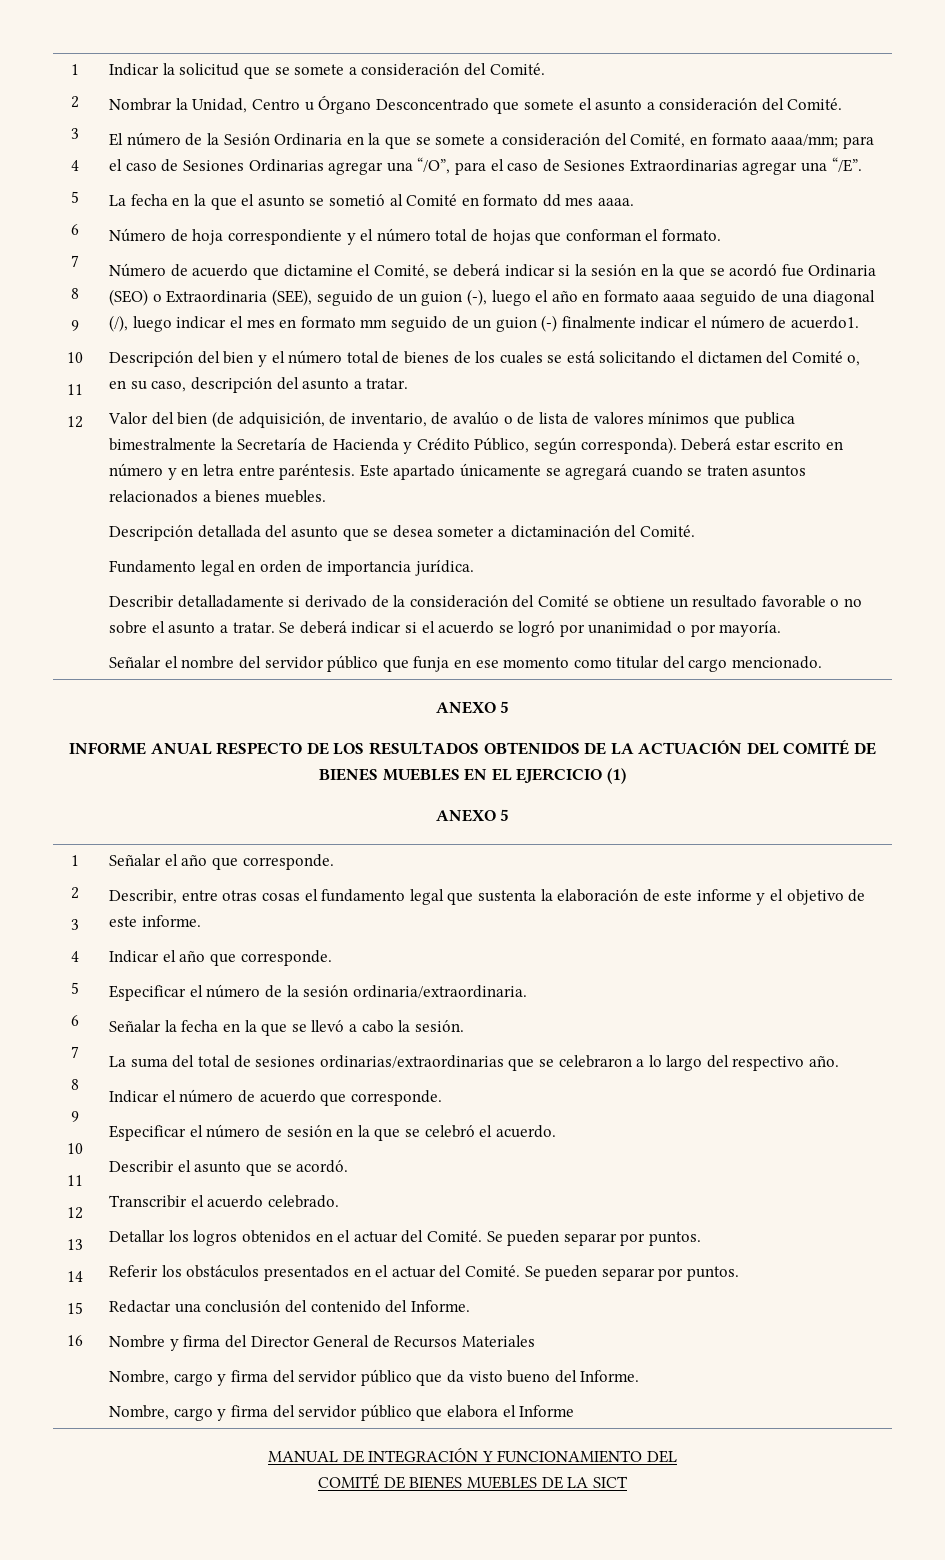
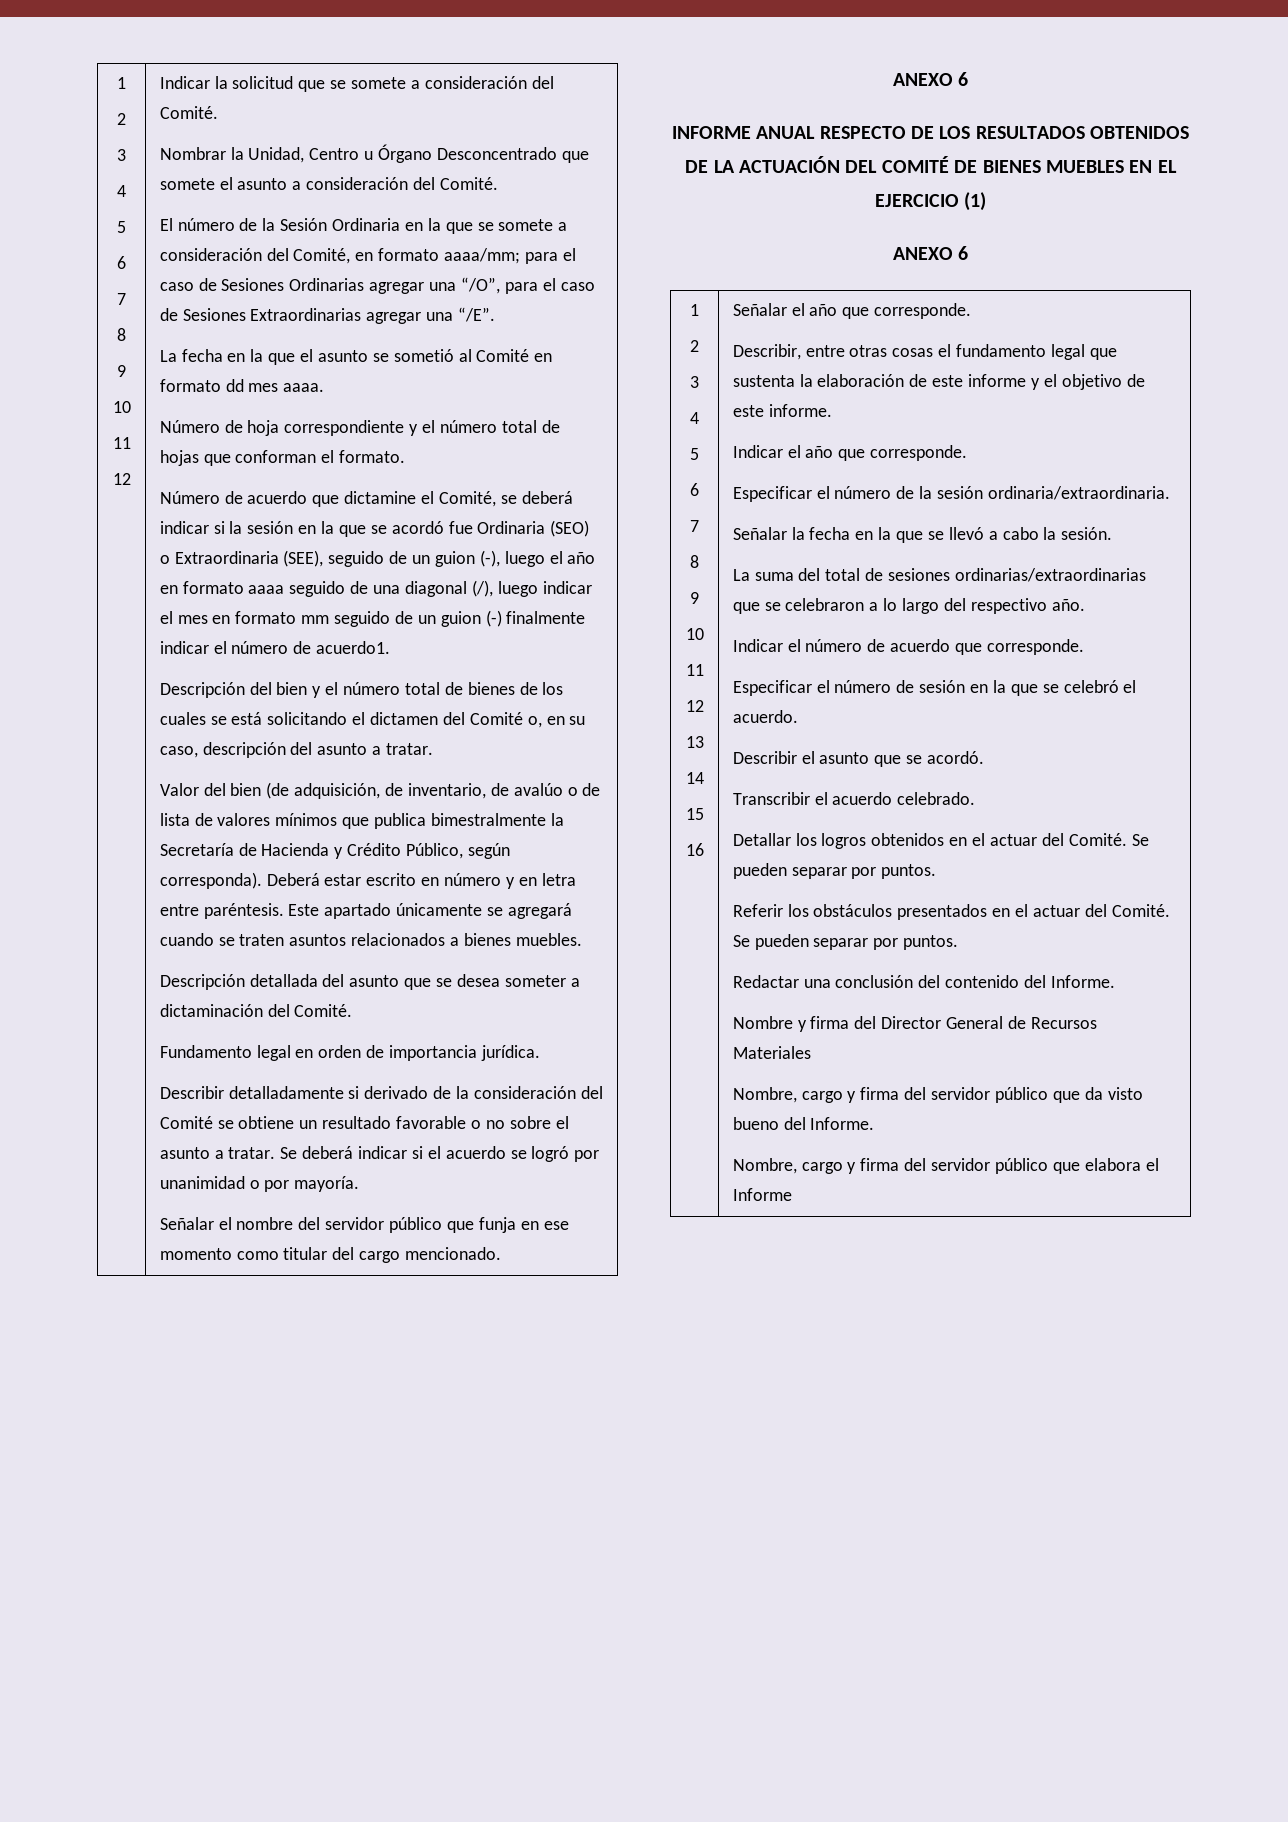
[500,701,510,713] 5 -> [958,72,969,86] 6
[500,809,510,821] 5 -> [958,246,969,260] 6
[268,1447,677,1463] [318,1473,628,1489] // MANUAL DE INTEGRACIÓN Y FUNCIONAMIENTO DEL // COMITÉ DE BIENES MUEBLES DE LA SICT -> (792, 1194) none

